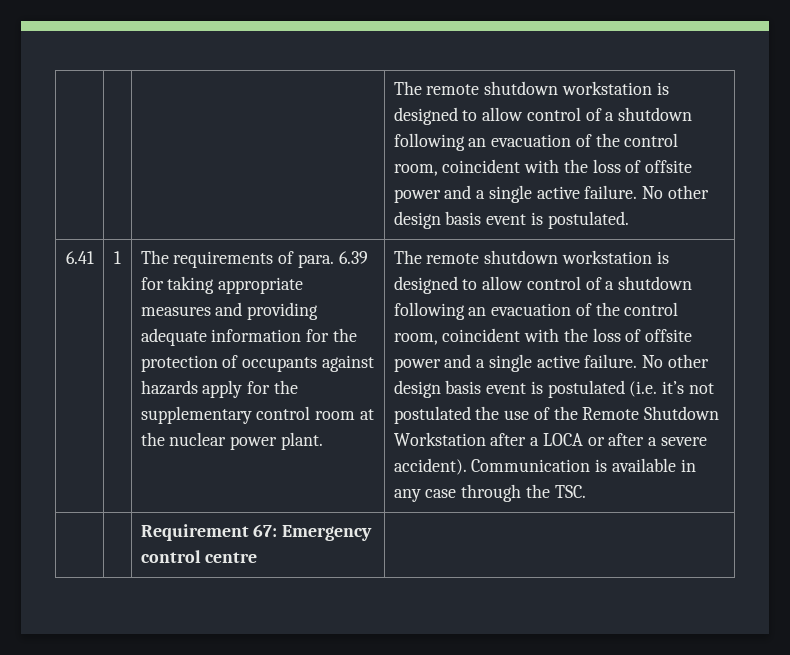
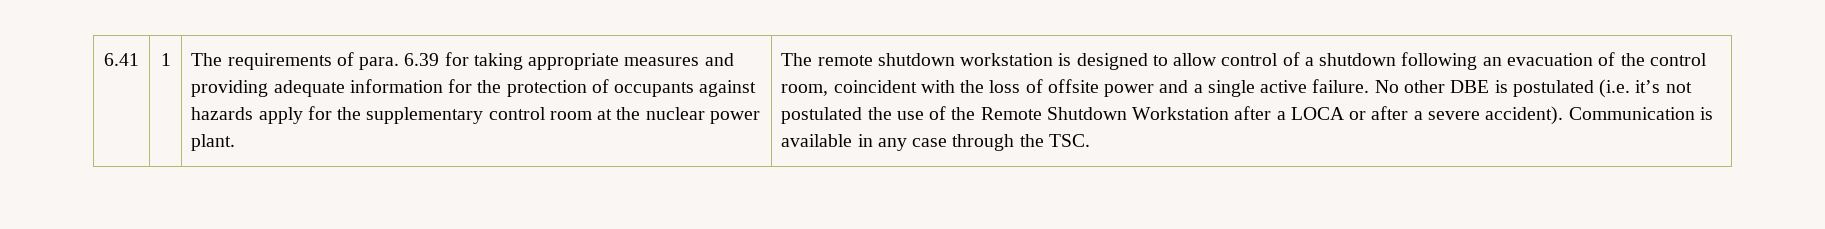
[393,81,669,95] [393,107,693,125] [393,133,679,151] [393,159,693,176] [393,185,709,203] [393,211,629,229] | | | The remote shutdown workstation is designed to allow control of a shutdown following an evacuation of the control room, coincident with the loss of offsite power and a single active failure. No other design basis event is postulated. // -> (104, 59) none
[393,380,527,398] design basis event -> [1450,80,1490,93] DBE
[140,524,373,541] [140,550,258,563] // | | Requirement 67: Emergency control centre | -> (1090, 140) none

